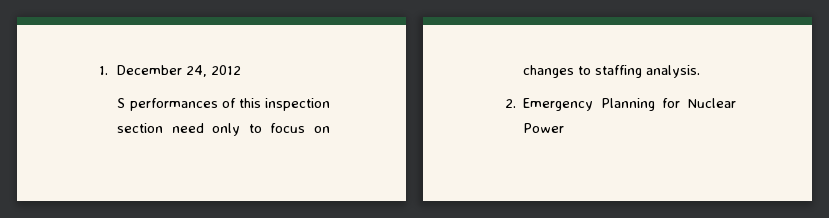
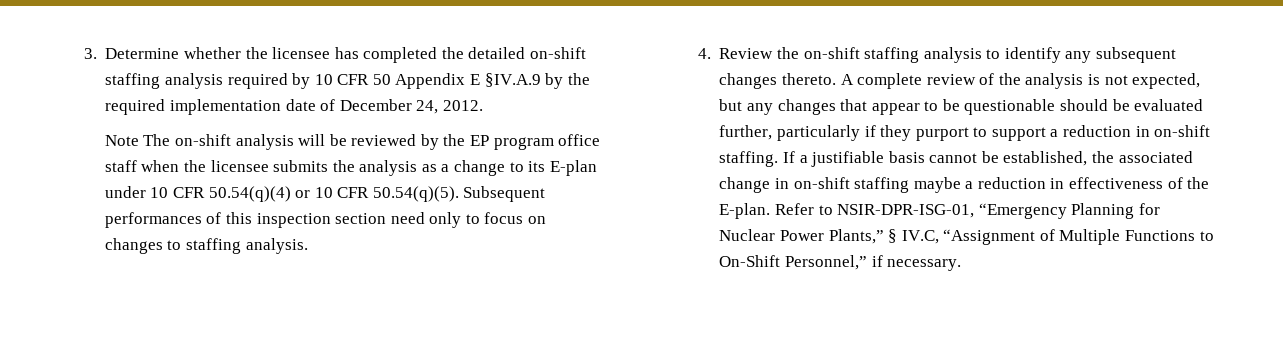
[98,65,242,77] [117,98,126,108] 1. December 24, 2012 // S -> [83,47,587,63] [105,73,590,89] [105,99,483,115] [104,134,601,150] [104,160,597,176] [104,186,546,202] 3. Determine whether the licensee has completed the detailed on-shift staffing analysis required by 10 CFR 50 Appendix E §IV.A.9 by the required implementation date of December 24, 2012. // Note The on-shift analysis will be reviewed by the EP program office staff when the licensee submits the analysis as a change to its E-plan under 10 CFR 50.54(q)(4) or 10 CFR 50.54(q)(5). Subsequent
[504,98,736,111] [523,123,565,133] 2. Emergency Planning for Nuclear Power -> [697,47,1177,63] [719,73,1201,89] [719,99,1204,115] [719,125,1211,141] [719,151,1193,167] [719,177,1210,193] [719,203,1160,219] [719,229,1214,245] [719,255,962,271] 4. Review the on-shift staffing analysis to identify any subsequent changes thereto. A complete review of the analysis is not expected, but any changes that appear to be questionable should be evaluated further, particularly if they purport to support a reduction in on-shift staffing. If a justifiable basis cannot be established, the associated change in on-shift staffing maybe a reduction in effectiveness of the E-plan. Refer to NSIR-DPR-ISG-01, “Emergency Planning for Nuclear Power Plants,” § IV.C, “Assignment of Multiple Functions to On-Shift Personnel,” if necessary.

